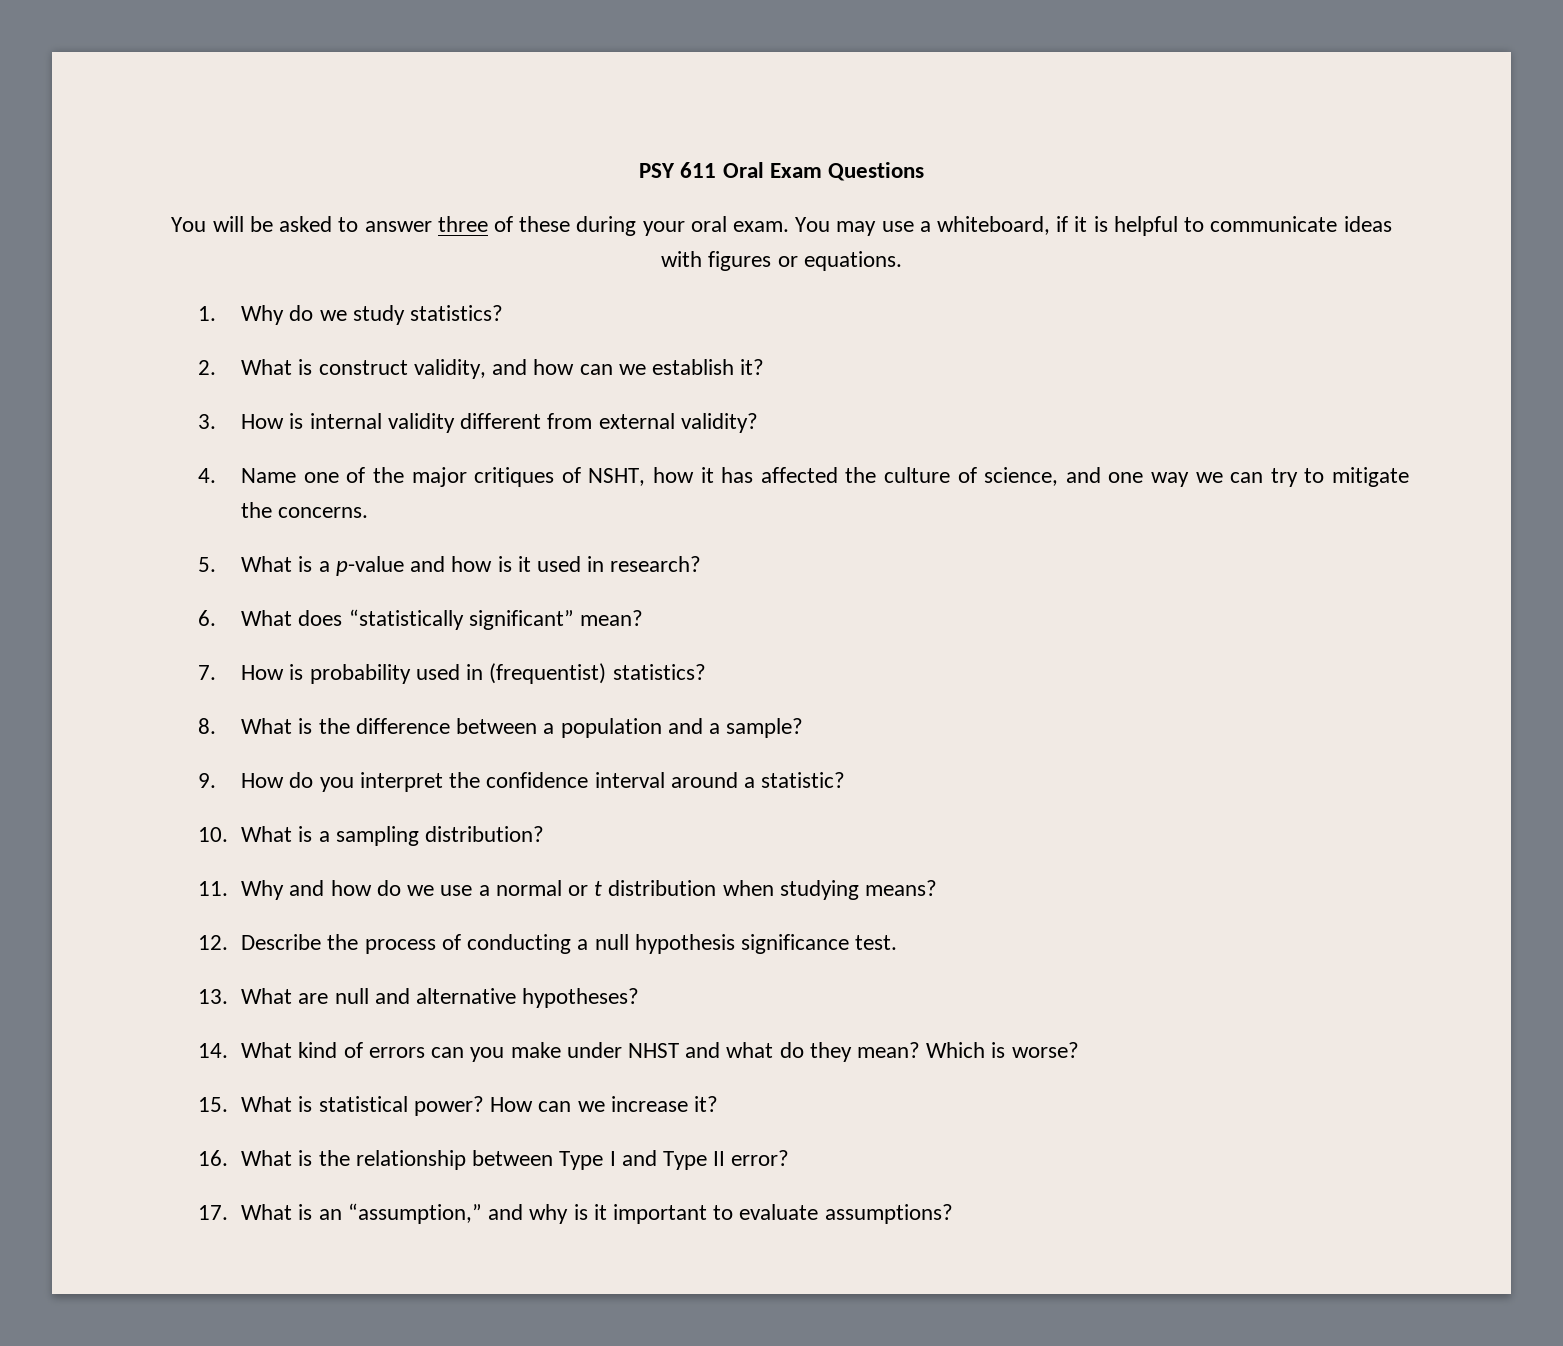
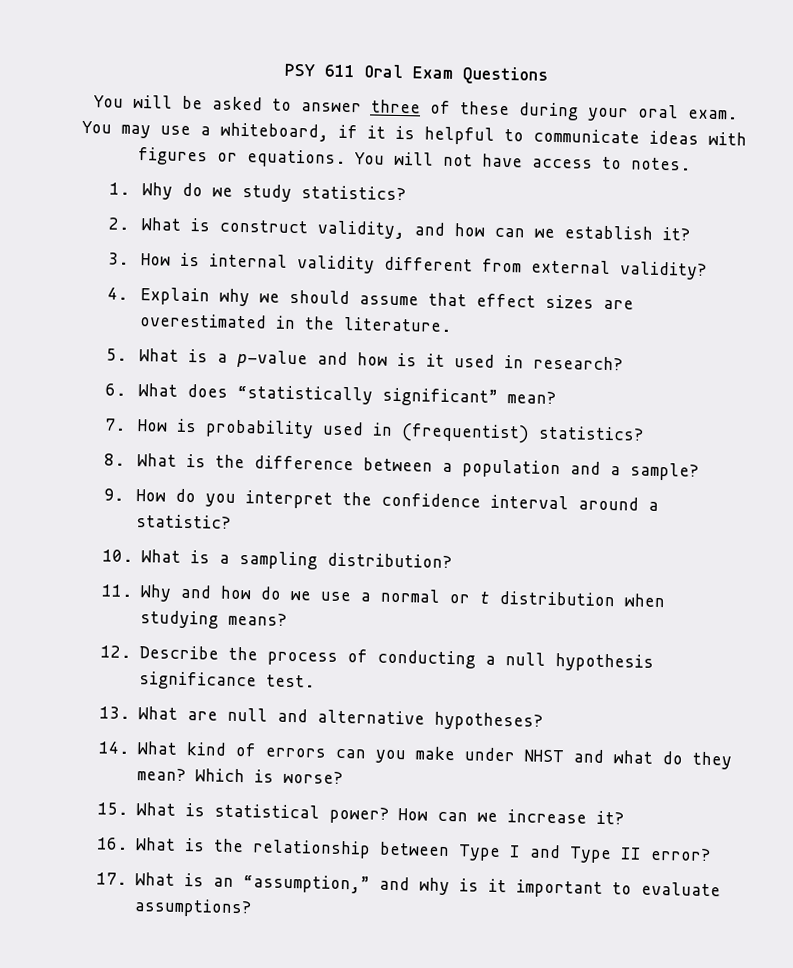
(902, 261) none -> [354,151,691,171] You will not have access to notes.
[241,467,1409,487] [241,502,369,518] Name one of the major critiques of NSHT, how it has affected the culture of science, and one way we can try to mitigate the concerns. -> [140,287,635,310] [139,313,453,333] Explain why we should assume that effect sizes are overestimated in the literature.

